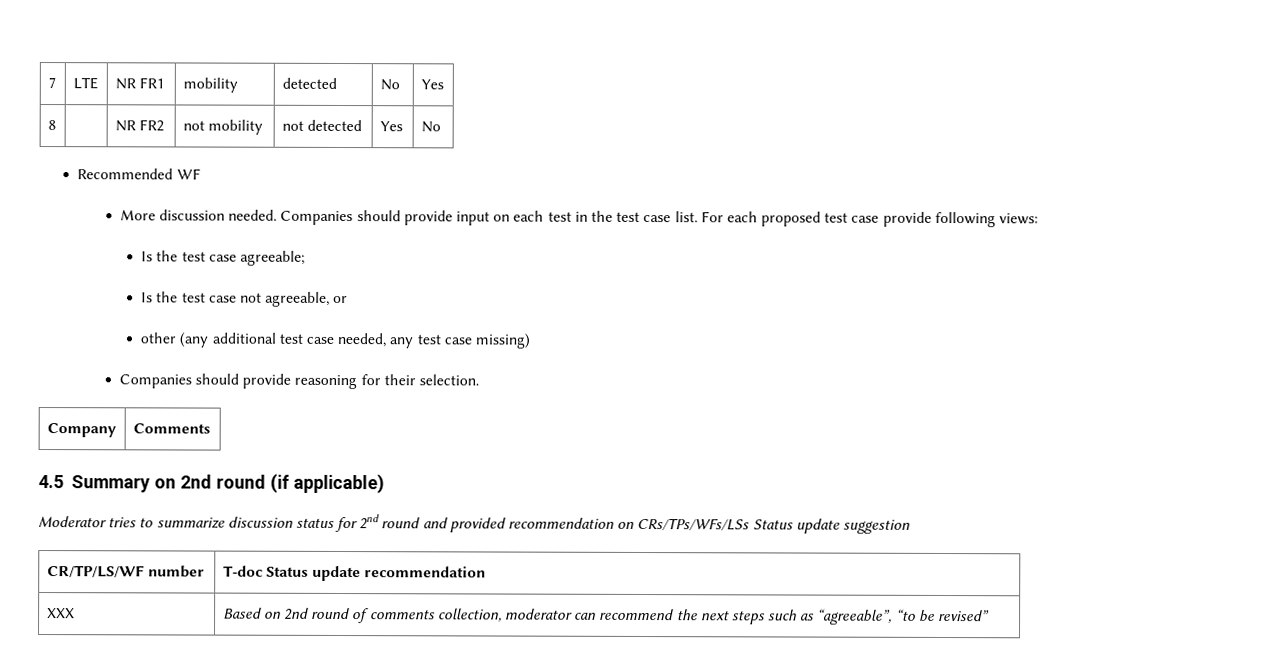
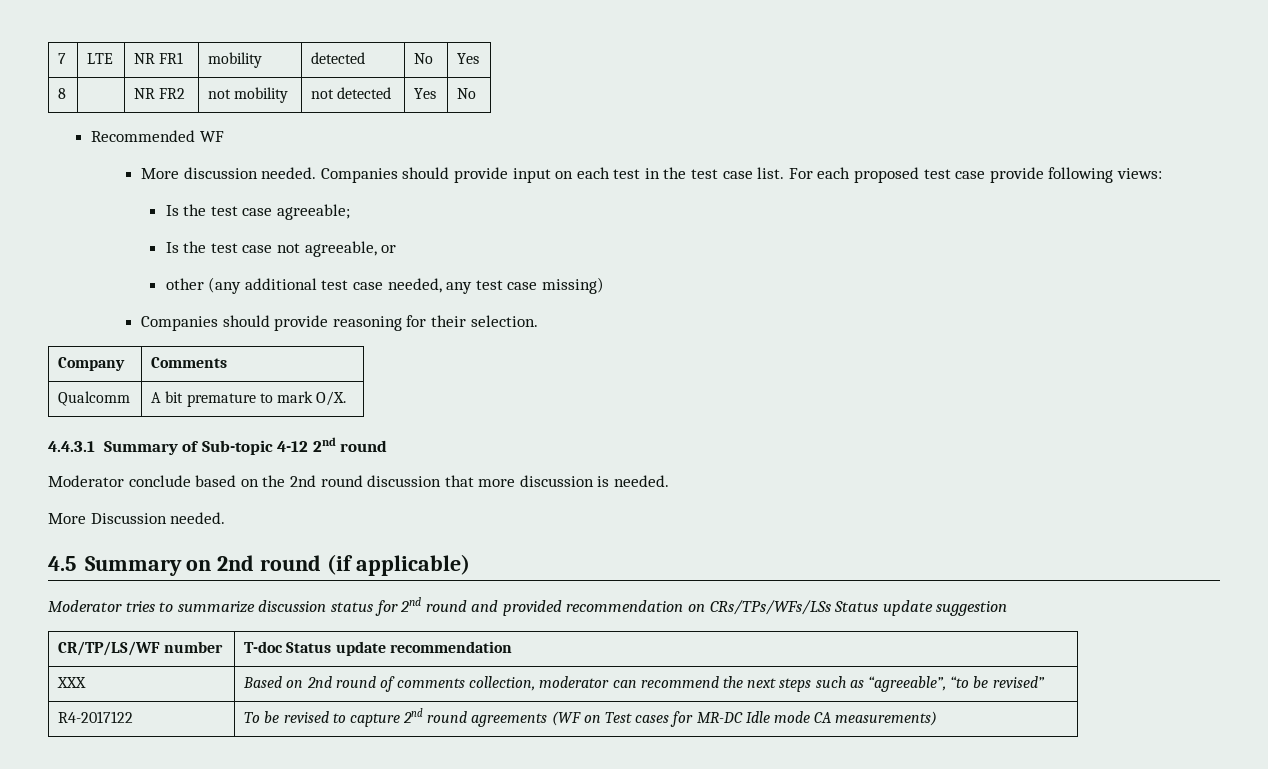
(211, 428) none -> [58,391,131,406] [151,391,347,407] [48,437,388,455] [48,475,670,487] [48,512,226,524] // Qualcomm | A bit premature to mark O/X. // 4.4.3.1 Summary of Sub-topic 4-12 2nd round // Moderator conclude based on the 2nd round discussion that more discussion is needed. // More Discussion needed.
(990, 615) none -> [58,711,134,723] [244,708,938,727] // R4-2017122 | To be revised to capture 2nd round agreements (WF on Test cases for MR-DC Idle mode CA measurements)

